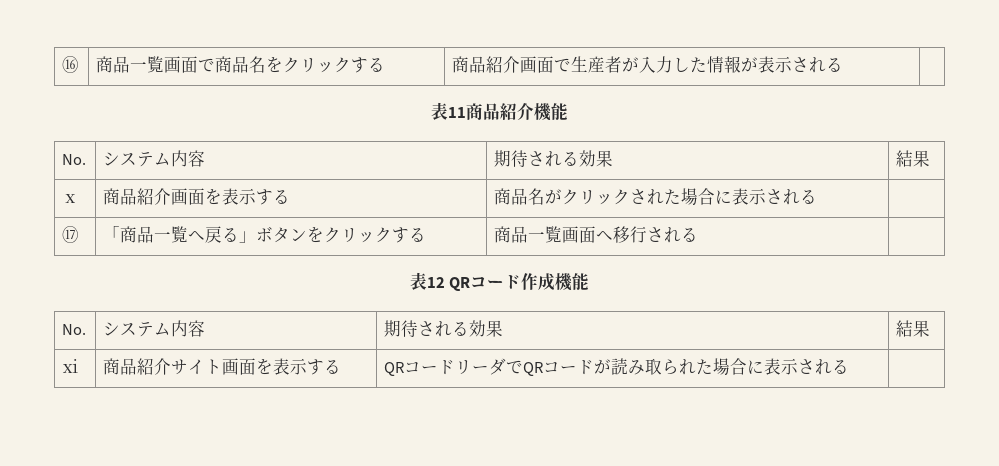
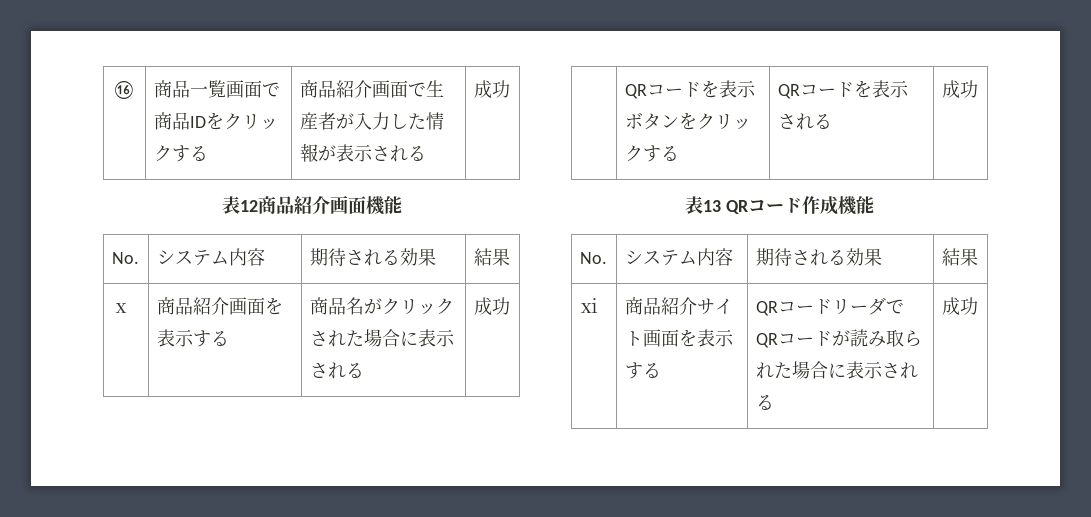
[249,56,267,73] 名 -> [189,116,206,128] ID
[431,102,534,120] // 表11商品紹介 -> [473,80,510,98] [221,196,366,214] 成功 // 表12商品紹介画面
[62,226,80,243] [103,226,257,243] // ⑰ | 「商品一覧へ戻る」 -> [473,297,510,315] [624,80,756,99] 成功 // | QRコードを表示
[494,226,699,243] [409,272,445,290] 商品一覧画面へ移行される | // 表12 -> [777,80,909,99] [777,113,832,130] [941,80,978,98] [685,196,722,214] QRコードを表示される | 成功 // 表13
(850, 366) none -> [941,297,978,315] 成功

